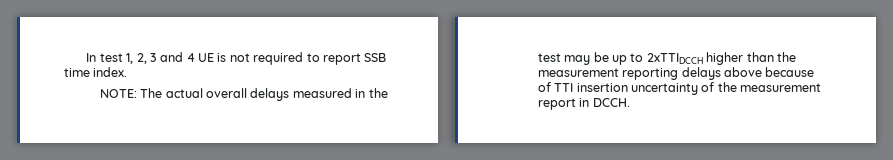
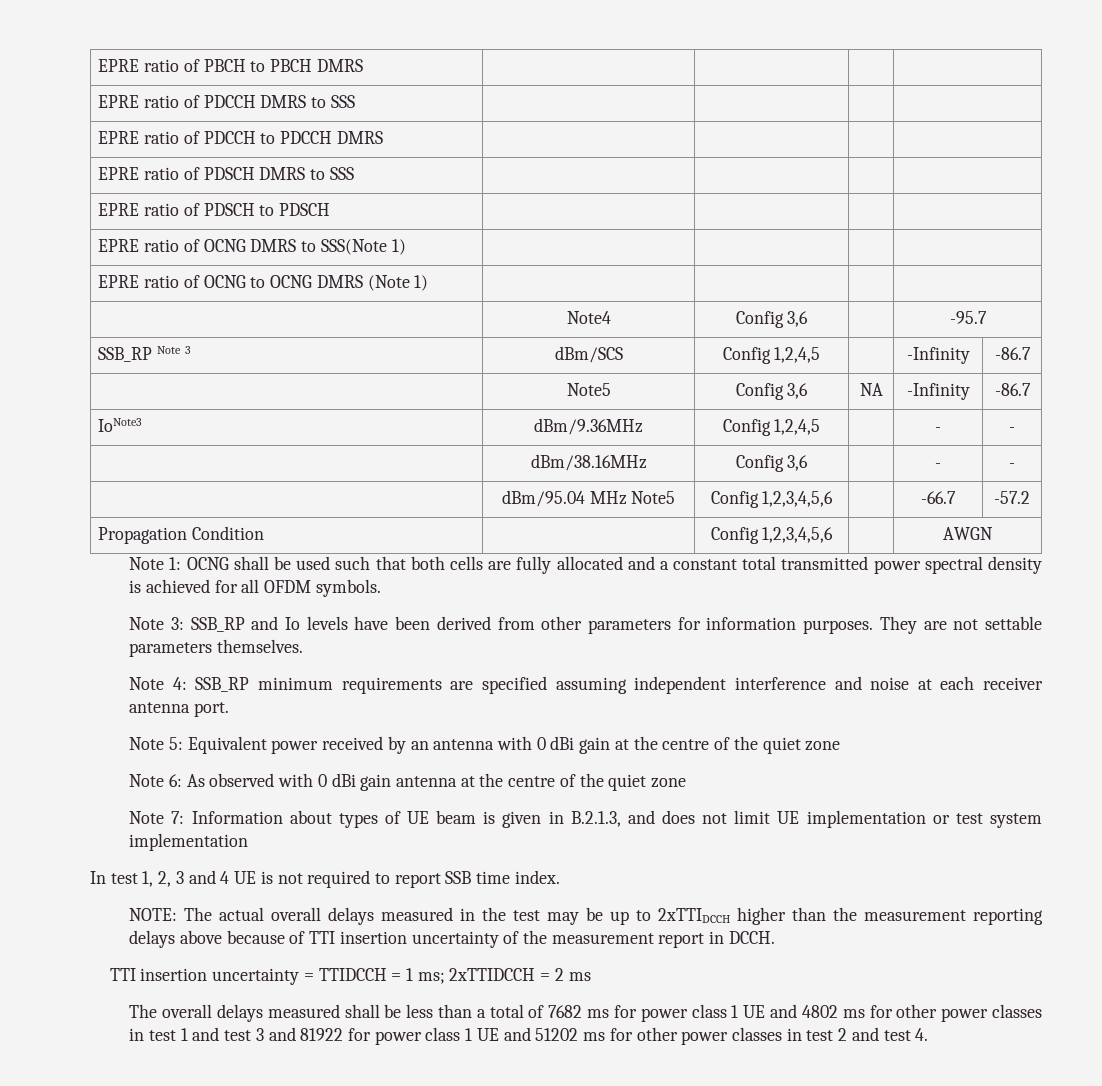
(86, 57) none -> [98,59,363,72] [98,95,355,108] [98,131,383,144] [98,167,354,180] [98,203,331,216] [98,239,406,255] [98,275,429,291] [566,311,611,324] [735,311,809,328] [949,311,987,324] [98,346,191,362] [554,346,623,363] [722,347,821,364] [906,347,970,364] [994,347,1031,360] [566,383,611,396] [735,383,809,400] [859,383,883,396] [906,383,970,400] [994,383,1031,396] [98,418,143,432] [534,418,643,435] [722,419,821,436] [935,427,941,432] [1009,427,1015,432] [530,454,647,471] [735,455,809,472] [935,463,941,468] [1009,463,1015,468] [501,490,676,507] [710,491,834,508] [921,491,956,504] [994,491,1030,504] [98,526,265,544] [710,527,834,544] [943,527,993,540] [129,556,1042,574] [129,579,381,597] [129,616,1043,634] [129,639,303,657] [129,676,1043,694] [129,702,229,717] [129,736,841,754] [129,773,687,791] [129,810,1043,828] [129,833,249,851] EPRE ratio of PBCH to PBCH DMRS | | | | // EPRE ratio of PDCCH DMRS to SSS | | | | // EPRE ratio of PDCCH to PDCCH DMRS | | | | // EPRE ratio of PDSCH DMRS to SSS | | | | // EPRE ratio of PDSCH to PDSCH | | | | // EPRE ratio of OCNG DMRS to SSS(Note 1) | | | | // EPRE ratio of OCNG to OCNG DMRS (Note 1) | | | | // | Note4 | Config 3,6 | | -95.7 // SSB_RP Note 3 | dBm/SCS | Config 1,2,4,5 | | -Infinity | -86.7 // | Note5 | Config 3,6 | NA | -Infinity | -86.7 // IoNote3 | dBm/9.36MHz | Config 1,2,4,5 | | - | - // | dBm/38.16MHz | Config 3,6 | | - | - // | dBm/95.04 MHz Note5 | Config 1,2,3,4,5,6 | | -66.7 | -57.2 // Propagation Condition | | Config 1,2,3,4,5,6 | | AWGN // Note 1: OCNG shall be used such that both cells are fully allocated and a constant total transmitted power spectral density is achieved for all OFDM symbols. // Note 3: SSB_RP and Io levels have been derived from other parameters for information purposes. They are not settable parameters themselves. // Note 4: SSB_RP minimum requirements are specified assuming independent interference and noise at each receiver antenna port. // Note 5: Equivalent power received by an antenna with 0 dBi gain at the centre of the quiet zone // Note 6: As observed with 0 dBi gain antenna at the centre of the quiet zone // Note 7: Information about types of UE beam is given in B.2.1.3, and does not limit UE implementation or test system implementation //
(630, 102) none -> [109,968,591,985] [129,1004,1042,1022] [129,1027,929,1045] // TTI insertion uncertainty = TTIDCCH = 1 ms; 2xTTIDCCH = 2 ms // The overall delays measured shall be less than a total of 7682 ms for power class 1 UE and 4802 ms for other power classes in test 1 and test 3 and 81922 for power class 1 UE and 51202 ms for other power classes in test 2 and test 4.

